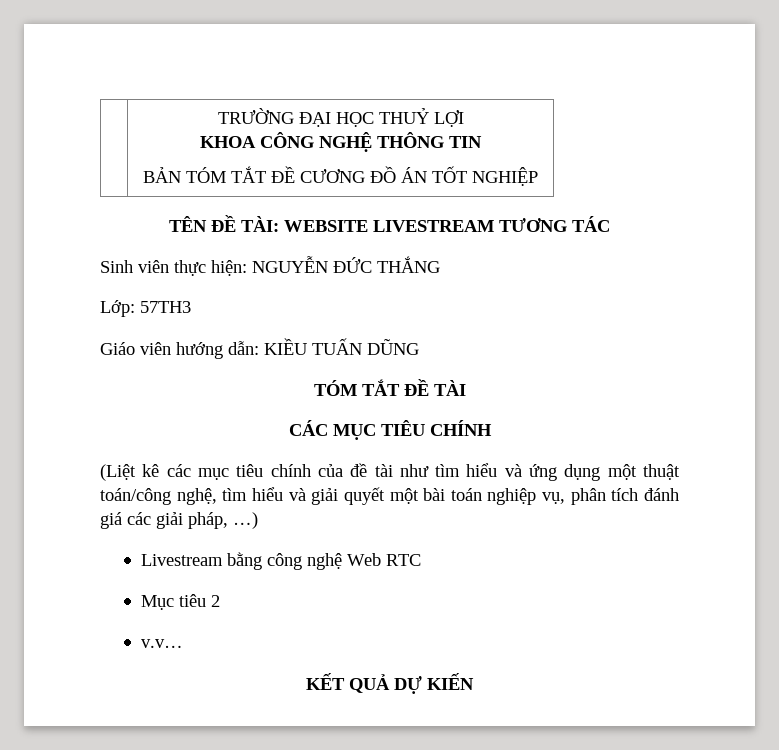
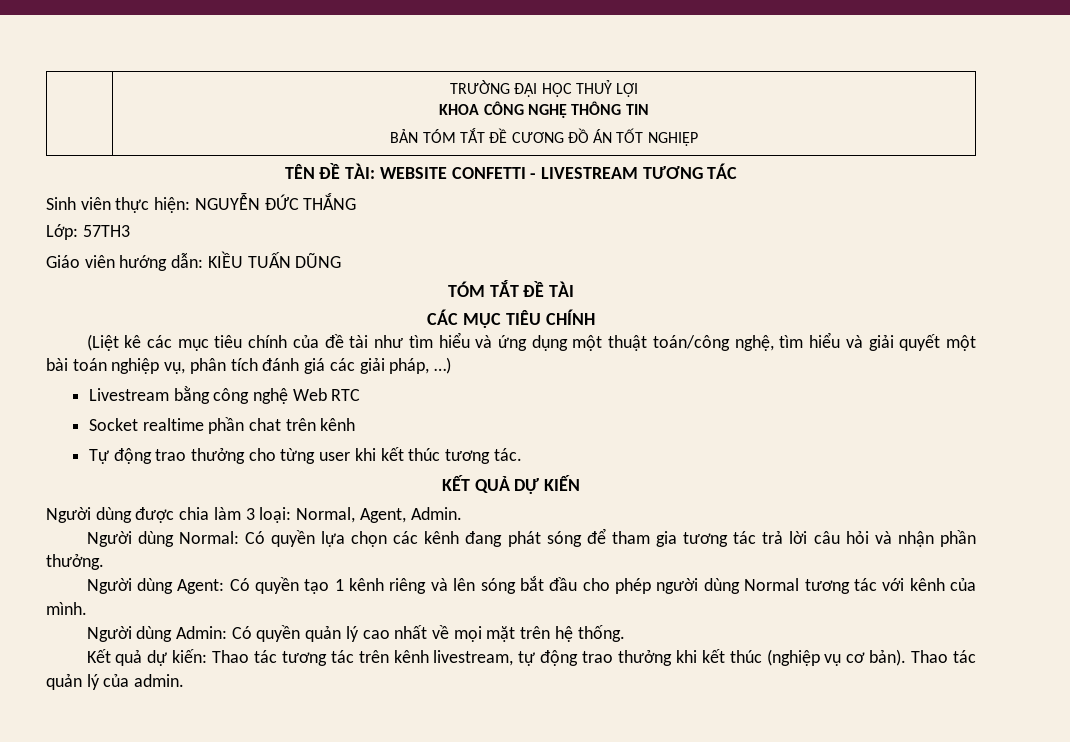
(368, 226) none -> [451,167,537,179] CONFETTI -
[141,594,221,610] [141,639,184,648] [306,673,474,694] Mục tiêu 2 // v.v… // KẾT QUẢ DỰ KIẾN -> [88,417,356,434] [88,447,522,464] [441,475,581,494] [46,507,462,523] [86,528,977,547] [46,554,104,570] [86,576,977,594] [46,602,87,615] [86,625,625,642] [86,649,977,666] [46,674,185,690] Socket realtime phần chat trên kênh // Tự động trao thưởng cho từng user khi kết thúc tương tác. // KẾT QUẢ DỰ KIẾN // Người dùng được chia làm 3 loại: Normal, Agent, Admin. // Người dùng Normal: Có quyền lựa chọn các kênh đang phát sóng để tham gia tương tác trả lời câu hỏi và nhận phần thưởng. // Người dùng Agent: Có quyền tạo 1 kênh riêng và lên sóng bắt đầu cho phép người dùng Normal tương tác với kênh của mình. // Người dùng Admin: Có quyền quản lý cao nhất về mọi mặt trên hệ thống. // Kết quả dự kiến: Thao tác tương tác trên kênh livestream, tự động trao thưởng khi kết thúc (nghiệp vụ cơ bản). Thao tác quản lý của admin.

